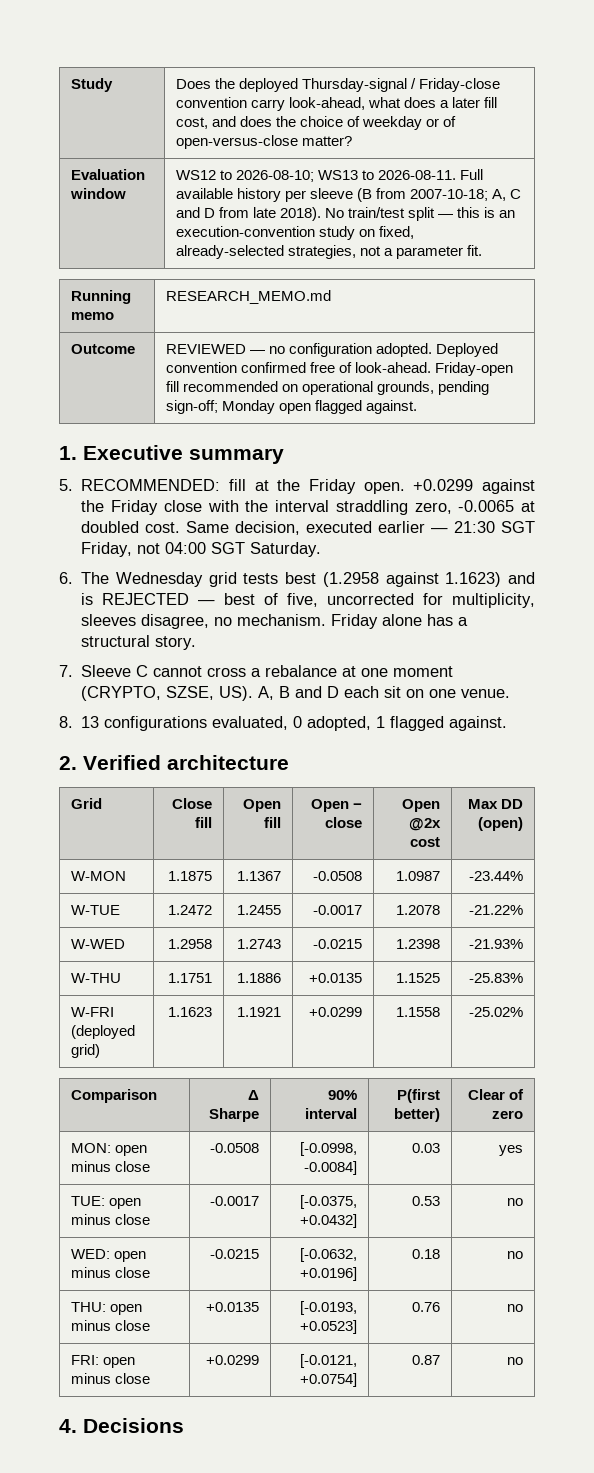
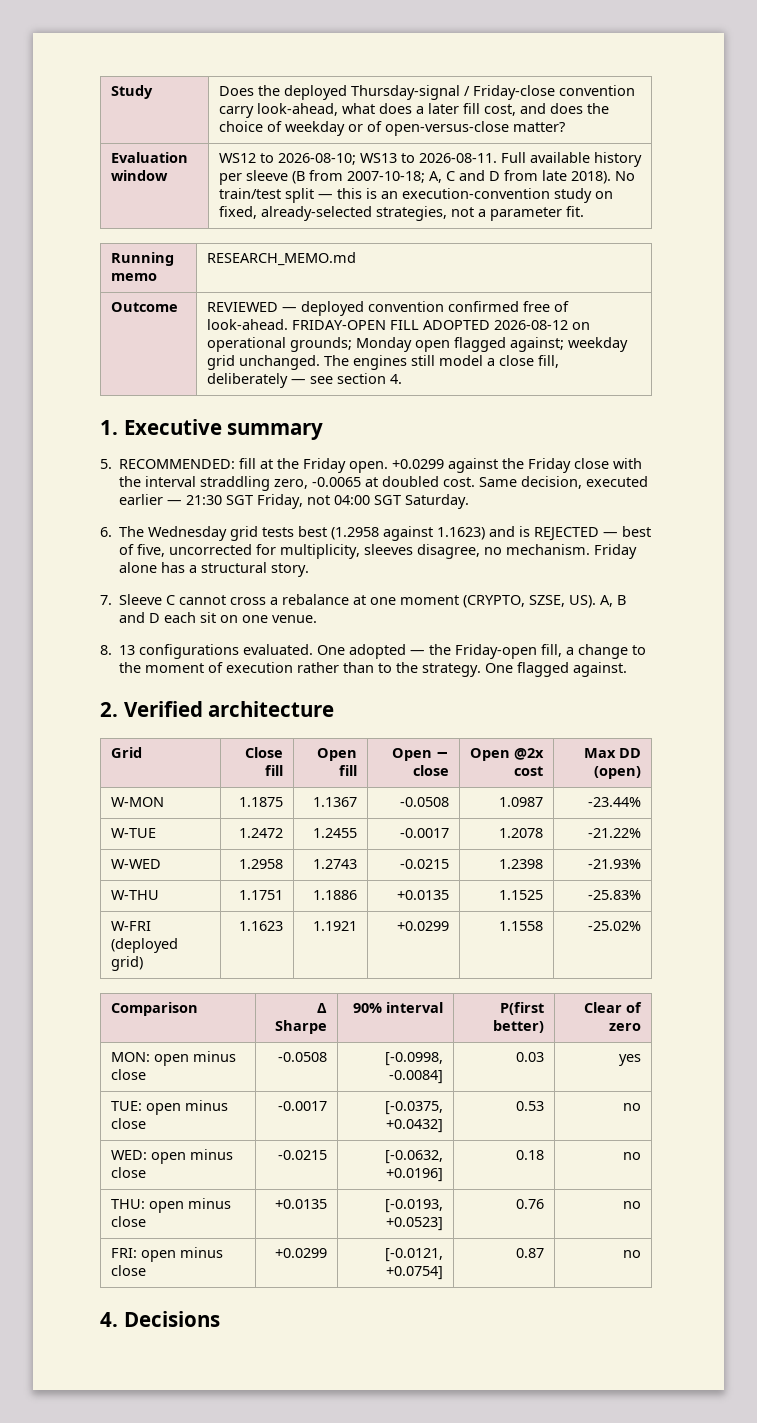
[268,343,498,357] no configuration adopted. Deployed -> [300,301,364,316] deployed
[434,362,513,376] [165,381,489,395] [165,400,417,414] Friday-open fill recommended on operational grounds, pending sign-off; Monday open flagged against. -> [291,320,590,330] [206,337,628,352] [206,355,559,370] [206,373,402,388] FRIDAY-OPEN FILL ADOPTED 2026-08-12 on operational grounds; Monday open flagged against; weekday grid unchanged. The engines still model a close fill, deliberately — see section 4.
[212,716,386,731] evaluated, 0 adopted, 1 -> [243,644,647,659] [119,662,514,677] evaluated. One adopted — the Friday-open fill, a change to the moment of execution rather than to the strategy. One

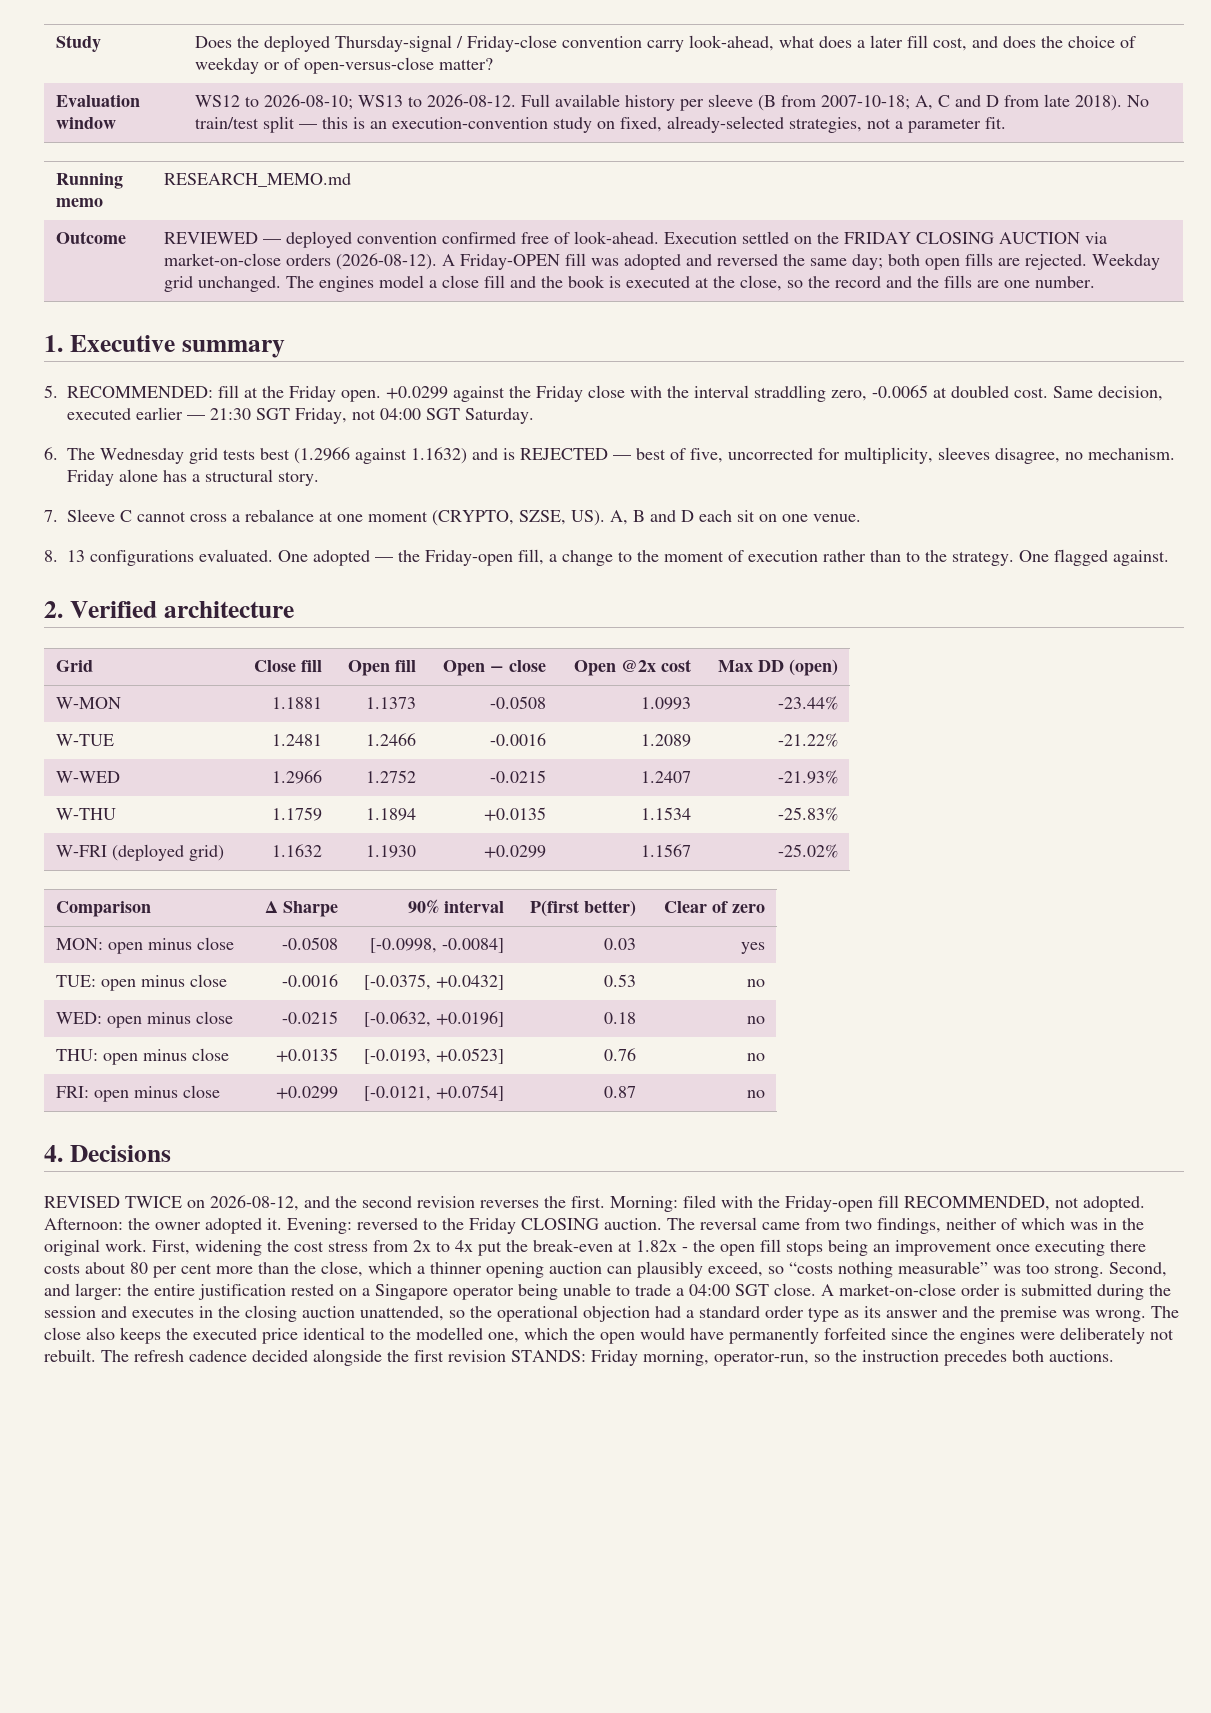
[418,153,497,163] 2026-08-11. -> [426,94,516,107] 2026-08-12.
[291,320,590,330] [206,337,628,352] FRIDAY-OPEN FILL ADOPTED 2026-08-12 on operational grounds; Monday open flagged against; weekday -> [663,231,1107,244] [163,253,1160,270] Execution settled on the FRIDAY CLOSING AUCTION via market-on-close orders (2026-08-12). A Friday-OPEN fill was adopted and reversed the same day; both open fills are rejected. Weekday
[410,355,435,366] still -> (374, 284) none
[537,355,559,368] [206,373,402,388] fill, deliberately — see section 4. -> [483,275,1095,291] fill and the book is executed at the close, so the record and the fills are one number.
[331,526,486,541] (1.2958 against 1.1623) -> [294,447,467,464] (1.2966 against 1.1632)
[239,797,284,807] [313,797,358,807] [400,797,450,807] [499,797,544,807] 1.1875 | 1.1367 | -0.0508 | 1.0987 -> [272,697,323,709] [366,697,417,709] [490,696,547,709] [641,697,692,710] 1.1881 | 1.1373 | -0.0508 | 1.0993
[239,828,284,838] [313,828,358,838] [400,828,450,838] [499,828,544,838] 1.2472 | 1.2455 | -0.0017 | 1.2078 -> [272,734,323,746] [366,733,417,746] [490,733,547,746] [641,734,692,747] 1.2481 | 1.2466 | -0.0016 | 1.2089
[239,859,284,869] [313,859,358,869] [400,859,450,869] [499,859,544,869] 1.2958 | 1.2743 | -0.0215 | 1.2398 -> [272,770,323,784] [366,770,417,783] [490,770,547,783] [641,771,692,783] 1.2966 | 1.2752 | -0.0215 | 1.2407
[239,890,284,900] [313,890,358,900] [397,890,450,900] [499,890,544,900] 1.1751 | 1.1886 | +0.0135 | 1.1525 -> [272,807,323,821] [366,808,417,821] [484,807,547,821] [641,807,692,820] 1.1759 | 1.1894 | +0.0135 | 1.1534
[239,921,284,931] [313,921,358,931] [397,921,450,931] [499,921,544,931] 1.1623 | 1.1921 | +0.0299 | 1.1558 -> [272,844,323,857] [366,845,417,858] [484,845,547,858] [641,844,692,857] 1.1632 | 1.1930 | +0.0299 | 1.1567
[278,1101,328,1111] -0.0017 -> [282,974,339,987] -0.0016
(220, 1319) none -> [44,1195,1145,1212] [44,1217,1144,1234] [44,1239,1146,1256] [44,1261,1167,1278] [44,1283,1171,1300] [44,1305,1179,1322] [44,1327,1174,1344] [44,1349,1114,1366] // REVISED TWICE on 2026-08-12, and the second revision reverses the first. Morning: filed with the Friday-open fill RECOMMENDED, not adopted. Afternoon: the owner adopted it. Evening: reversed to the Friday CLOSING auction. The reversal came from two findings, neither of which was in the original work. First, widening the cost stress from 2x to 4x put the break-even at 1.82x - the open fill stops being an improvement once executing there costs about 80 per cent more than the close, which a thinner opening auction can plausibly exceed, so “costs nothing measurable” was too strong. Second, and larger: the entire justification rested on a Singapore operator being unable to trade a 04:00 SGT close. A market-on-close order is submitted during the session and executes in the closing auction unattended, so the operational objection had a standard order type as its answer and the premise was wrong. The close also keeps the executed price identical to the modelled one, which the open would have permanently forfeited since the engines were deliberately not rebuilt. The refresh cadence decided alongside the first revision STANDS: Friday morning, operator-run, so the instruction precedes both auctions.

